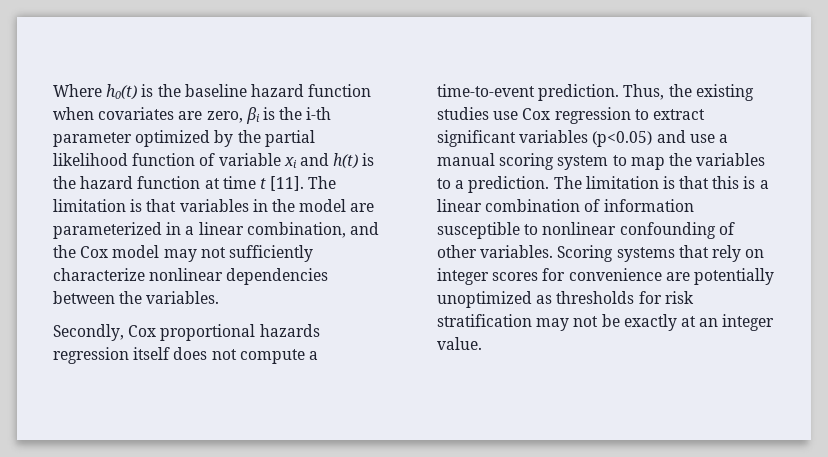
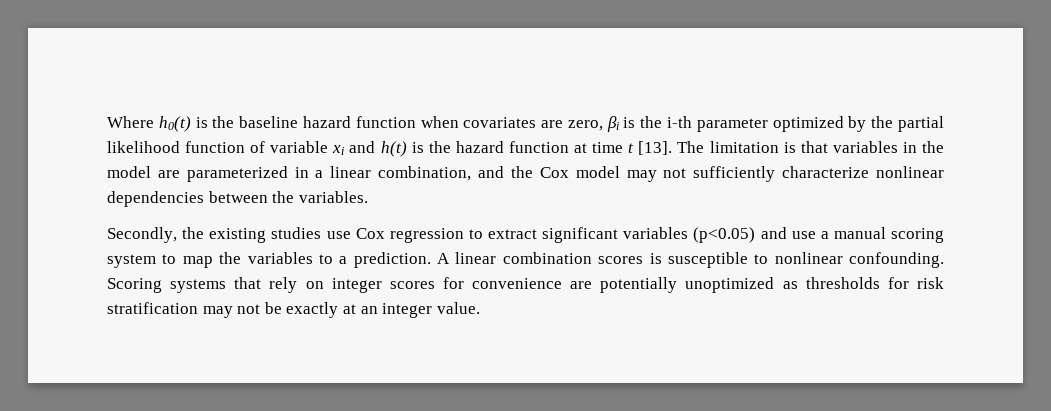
[270,176,305,191] [11]. -> [638,141,673,155] [13].
[128,324,320,341] [53,347,318,364] [437,84,665,101] Cox proportional hazards regression itself does not compute a time-to-event prediction. Thus, -> (177, 235) none
[553,176,769,189] [437,199,694,212] [437,222,735,239] [437,245,554,258] The limitation is that this is a linear combination of information susceptible to nonlinear confounding of other variables. -> [437,252,944,268] A linear combination scores is susceptible to nonlinear confounding.

